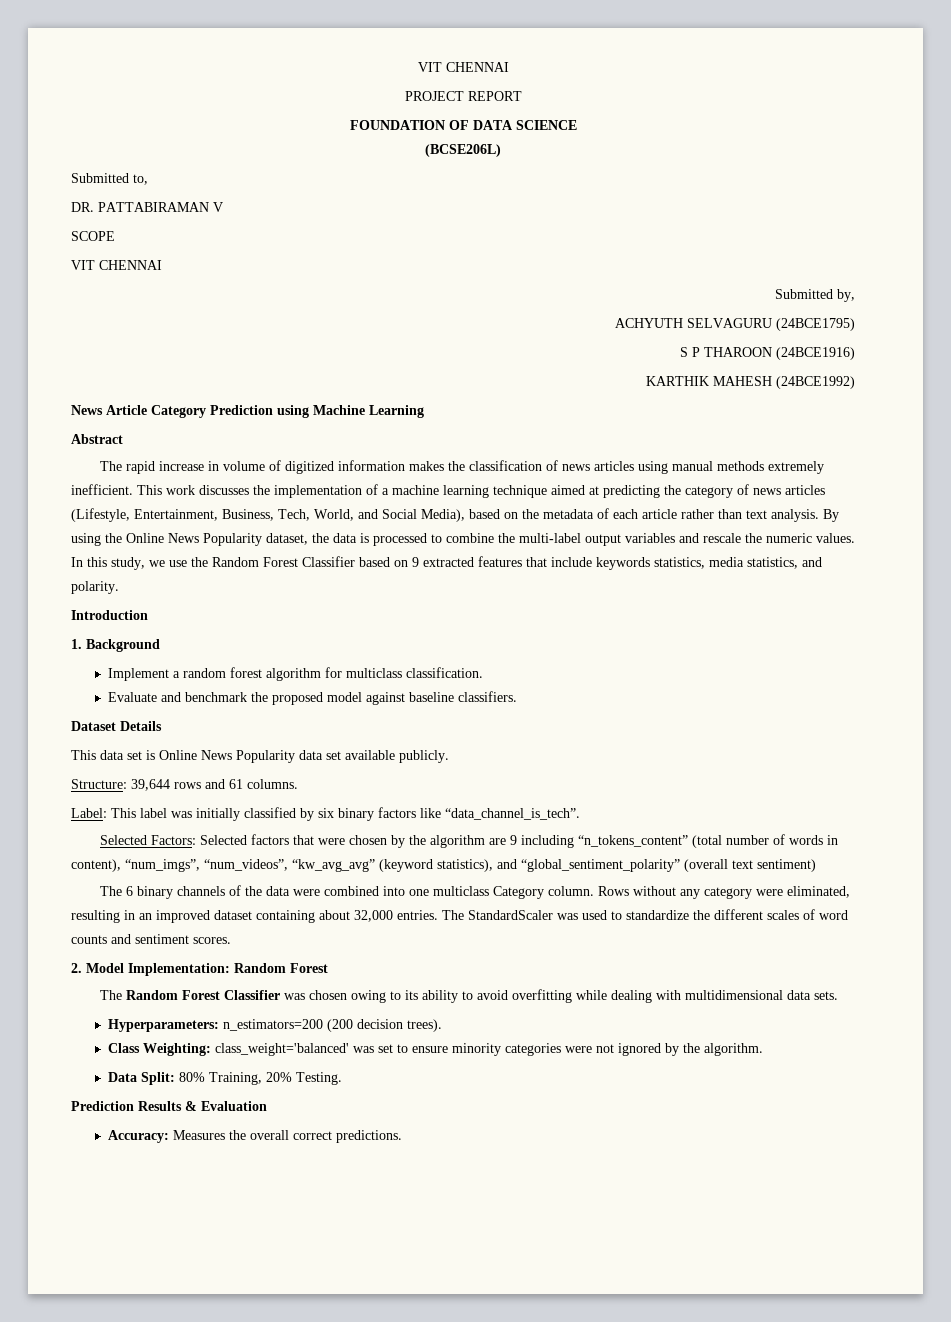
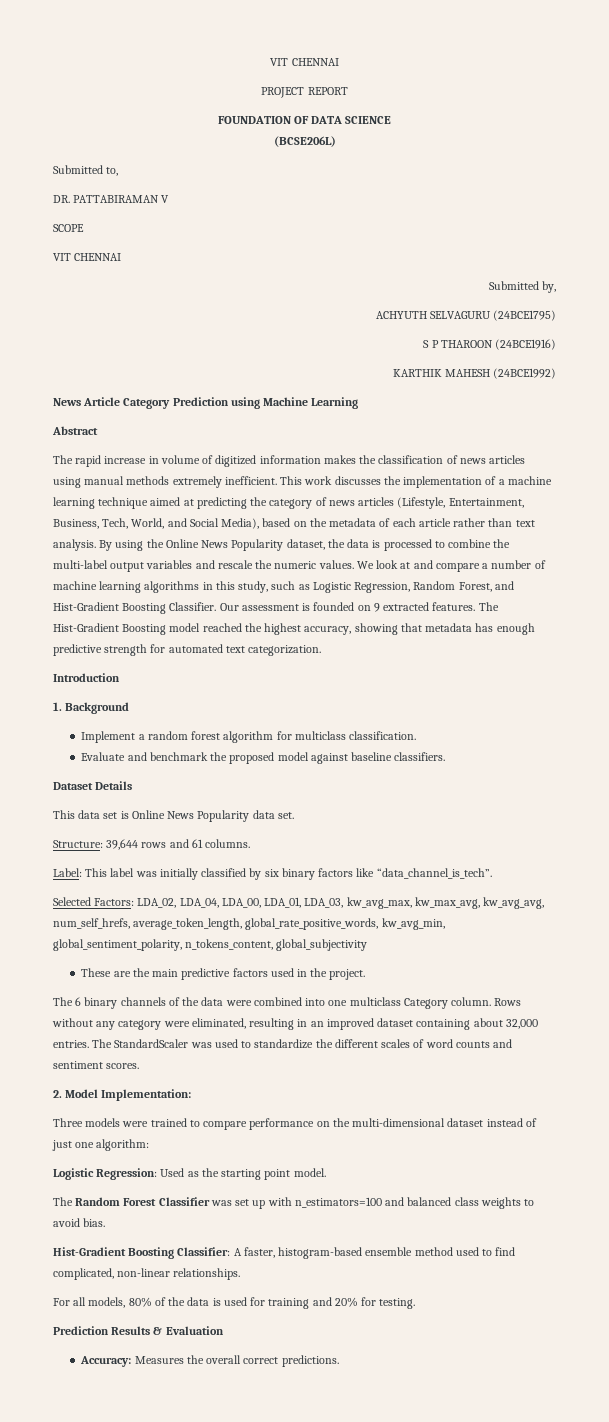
[71,556,822,570] [71,581,119,594] In this study, we use the Random Forest Classifier based on 9 extracted features that include keywords statistics, media statistics, and polarity. -> [356,560,546,572] [53,581,514,593] [53,602,499,614] [53,623,535,635] [53,644,322,656] We look at and compare a number of machine learning algorithms in this study, such as Logistic Regression, Random Forest, and Hist-Gradient Boosting Classifier. Our assessment is founded on 9 extracted features. The Hist-Gradient Boosting model reached the highest accuracy, showing that metadata has enough predictive strength for automated text categorization.
[326,750,449,763] set available publicly. -> [277,812,294,819] set.
[200,834,839,848] [71,859,816,872] Selected factors that were chosen by the algorithm are 9 including “n_tokens_content” (total number of words in content), “num_imgs”, “num_videos”, “kw_avg_avg” (keyword statistics), and “global_sentiment_polarity” (overall text sentiment) -> [137,897,545,909] [53,918,445,930] [53,939,368,951] [81,968,366,980] LDA_02, LDA_04, LDA_00, LDA_01, LDA_03, kw_avg_max, kw_max_avg, kw_avg_avg, num_self_hrefs, average_token_length, global_rate_positive_words, kw_avg_min, global_sentiment_polarity, n_tokens_content, global_subjectivity // These are the main predictive factors used in the project.
[234,963,328,973] Random Forest -> [53,1118,537,1130] [52,1139,150,1151] [53,1168,326,1180] // Three models were trained to compare performance on the multi-dimensional dataset instead of just one algorithm: // Logistic Regression: Used as the starting point model.
[309,989,839,1003] [107,1019,442,1032] [107,1043,763,1056] [107,1072,342,1085] chosen owing to its ability to avoid overfitting while dealing with multidimensional data sets. // Hyperparameters: n_estimators=200 (200 decision trees). // Class Weighting: class_weight='balanced' was set to ensure minority categories were not ignored by the algorithm. // Data Split: 80% Training, 20% Testing. -> [235,1197,535,1209] [53,1218,106,1227] [53,1247,516,1259] [53,1268,241,1280] [53,1297,416,1309] set up with n_estimators=100 and balanced class weights to avoid bias. // Hist-Gradient Boosting Classifier: A faster, histogram-based ensemble method used to find complicated, non-linear relationships. // For all models, 80% of the data is used for training and 20% for testing.

